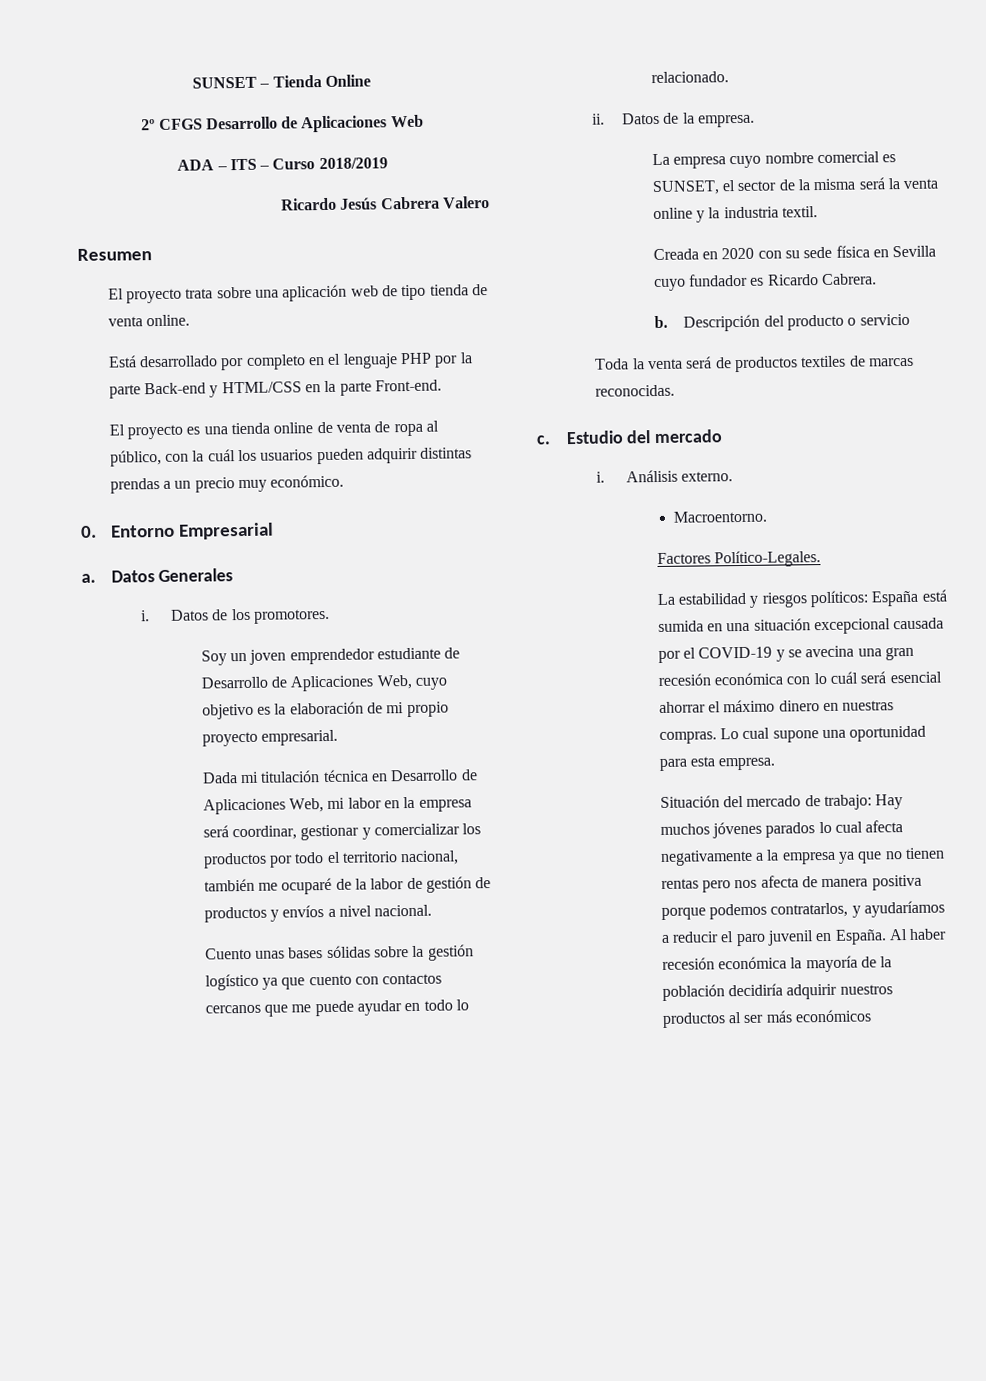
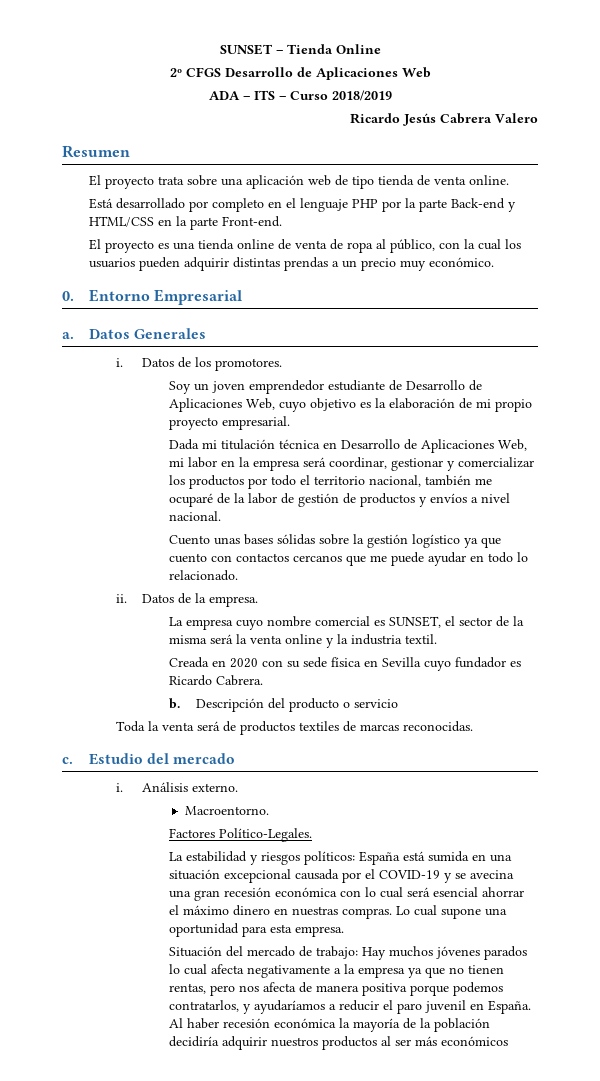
[207,449,236,462] cuál -> [477,239,501,250] cual
[829,671,858,684] cuál -> [380,887,404,898] cual
[660,878,699,889] rentas -> [169,983,207,994] rentas,

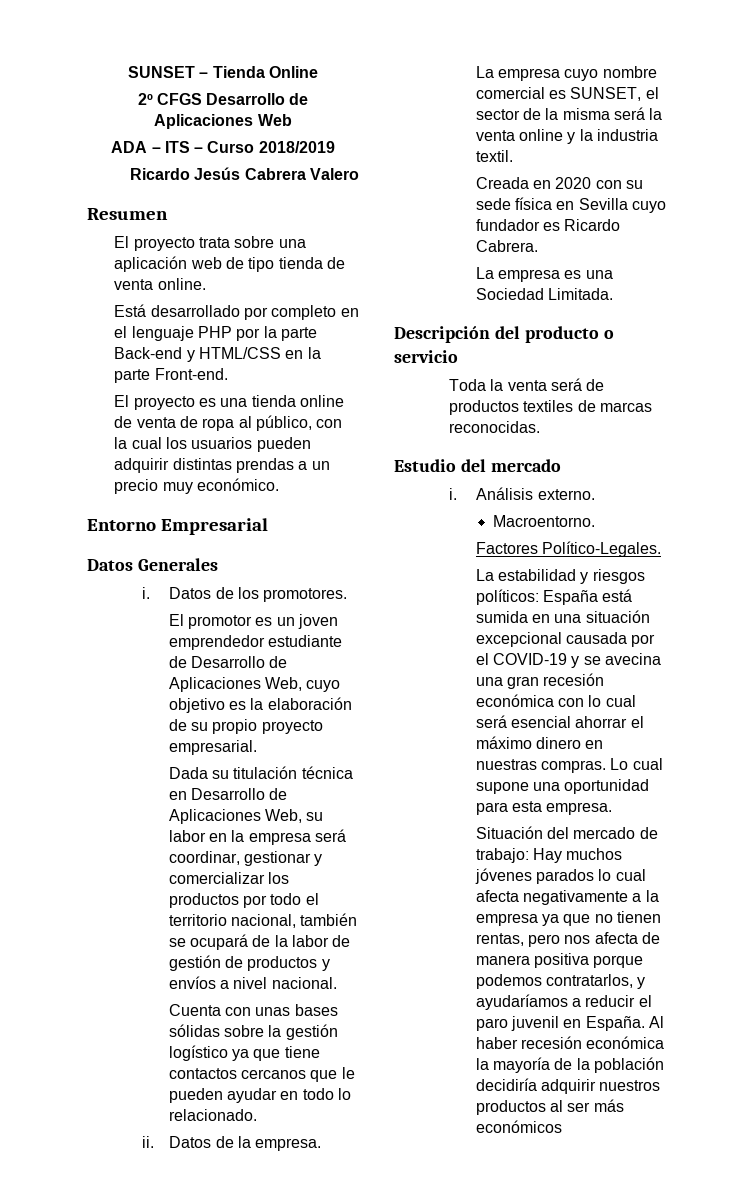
[62,291,74,301] 0. -> (280, 484) none
[62,332,74,339] a. -> (269, 526) none
[169,381,192,394] Soy -> [168,614,273,629] El promotor es
[476,399,492,408] mi -> [190,722,208,731] su
[202,440,218,449] mi -> [211,770,229,779] su
[169,458,185,467] mi -> [306,812,324,821] su
[475,478,493,485] [169,493,214,507] me ocuparé -> [168,934,248,950] se ocupará
[169,535,211,545] Cuento -> [168,1004,251,1016] Cuenta con
[169,553,233,563] cuento con -> [284,1046,320,1058] tiene
[370,552,425,566] me puede -> [341,1067,355,1079] [168,1088,223,1103] le pueden
[169,698,181,709] b. -> [475,267,613,282] [475,288,613,300] La empresa es una Sociedad Limitada. //
[62,757,73,764] c. -> (540, 427) none

